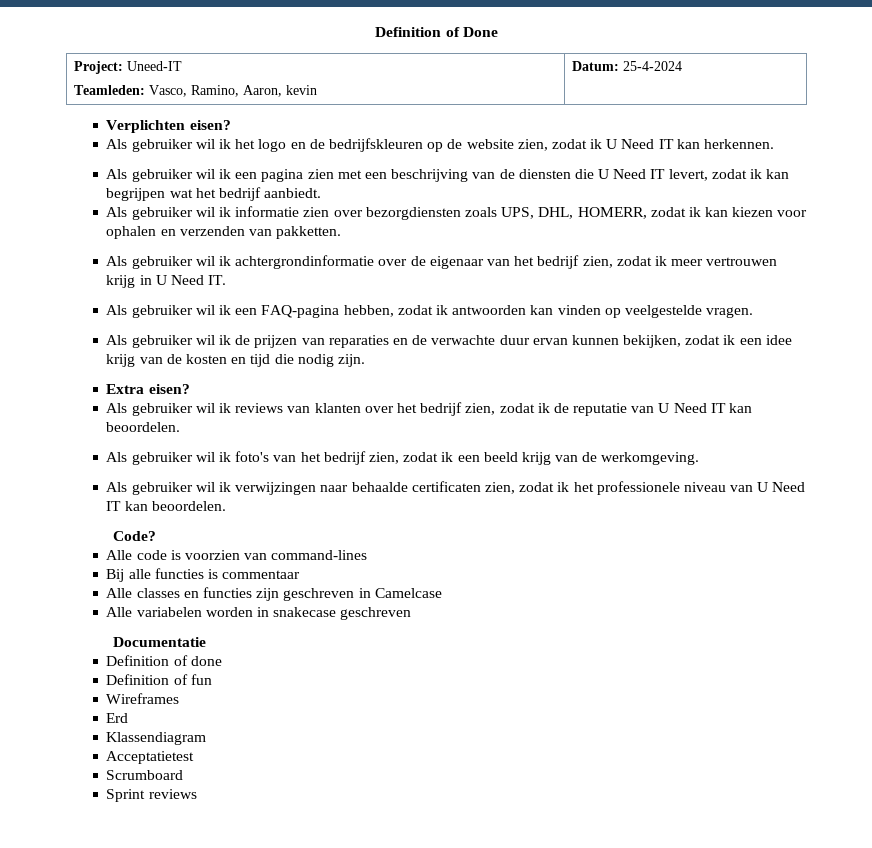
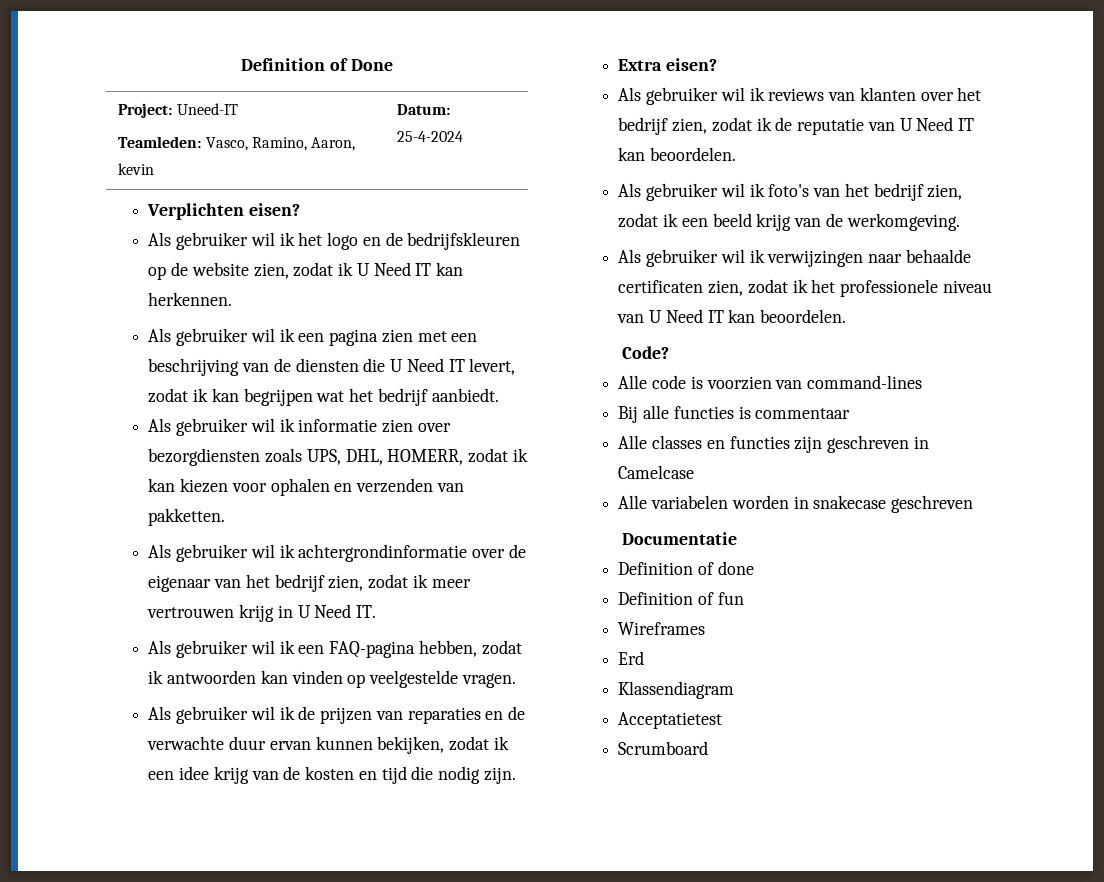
[106,789,197,802] // Sprint reviews -> (709, 748) none

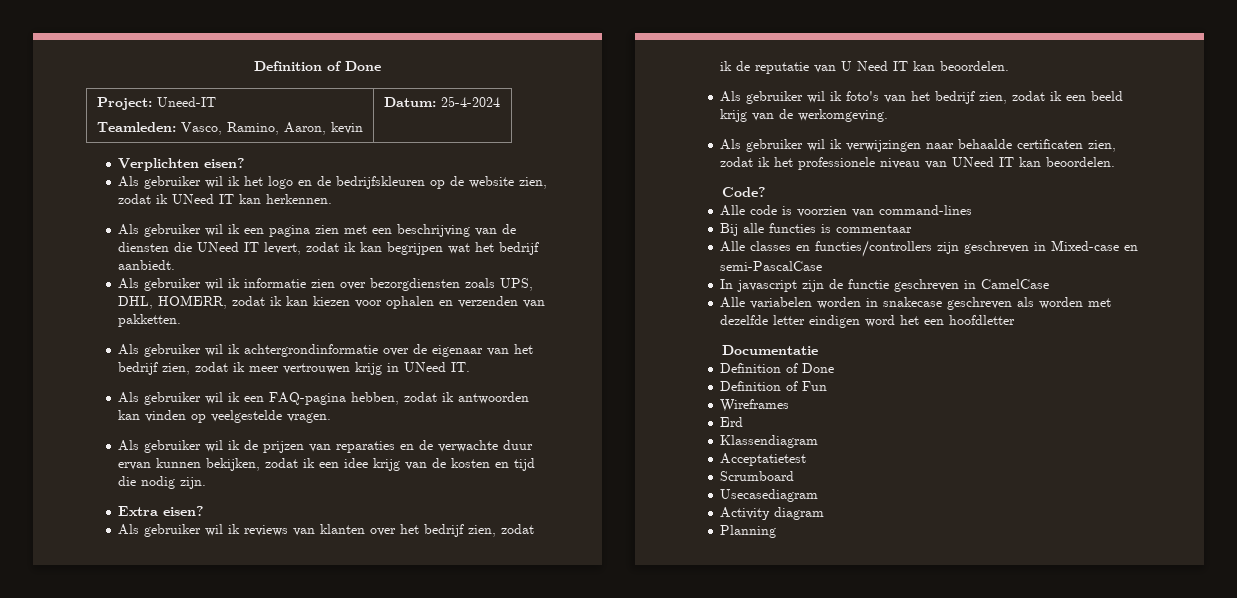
[356,262,411,276] U Need -> [172,194,215,204] UNeed
[390,358,444,372] U Need -> [197,242,240,252] UNeed
[297,604,352,618] U Need -> [404,362,447,372] UNeed
[649,309,703,323] U Need -> [952,157,995,167] UNeed
[729,436,790,449] functies -> [815,240,933,257] functies/controllers
[618,465,695,479] Camelcase -> [1051,240,1139,251] [720,261,823,271] [720,279,1050,292] Mixed-case en semi-PascalCase // In javascript zijn de functie geschreven in CamelCase
(974, 504) none -> [1017,297,1112,309] [720,315,1016,328] als worden met dezelfde letter eindigen word het een hoofdletter
[717,561,754,575] [618,592,744,605] done // Definition of fun -> [802,363,835,373] [720,381,828,391] Done // Definition of Fun
(709, 748) none -> [720,489,819,502] [720,507,825,520] [720,525,777,538] // Usecasediagram // Activity diagram // Planning

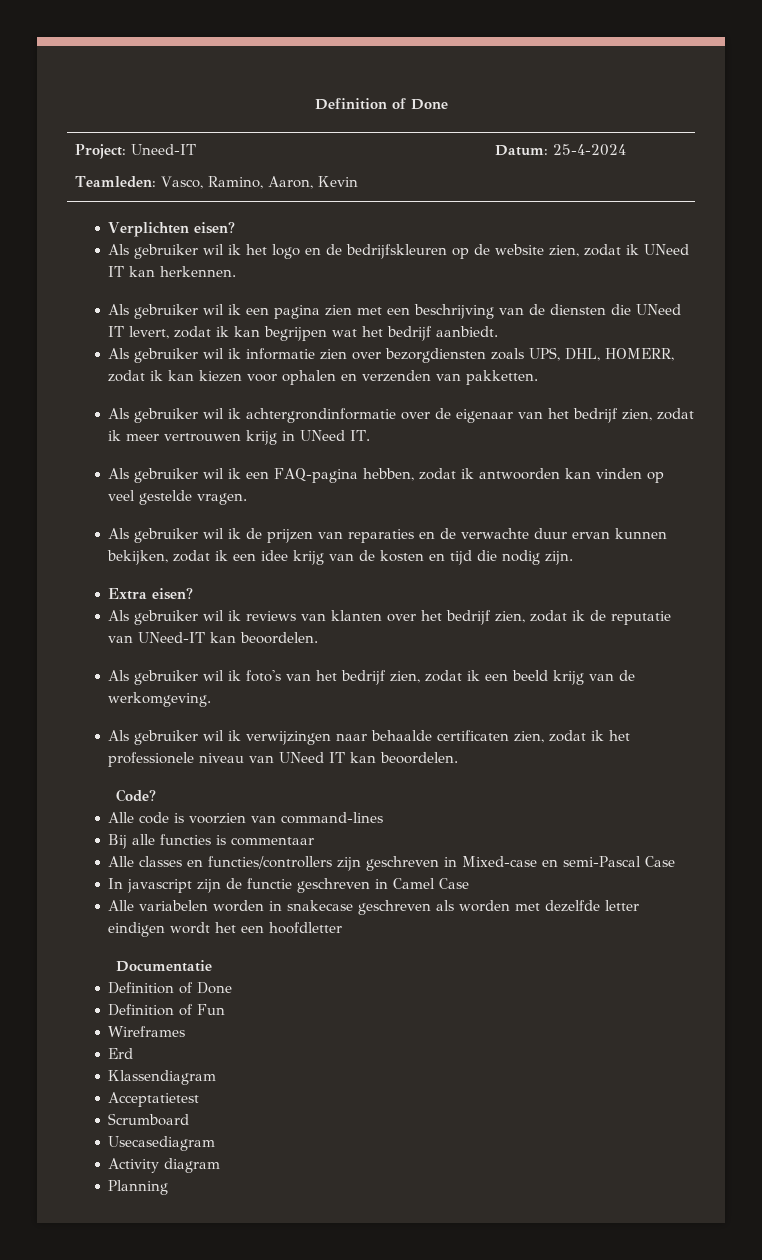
[330,122,363,134] kevin -> [317,176,358,187] Kevin
[211,410,283,423] veelgestelde -> [108,490,193,505] veel gestelde
[841,61,909,71] U Need IT -> [138,632,206,643] UNeed-IT
[720,261,823,271] semi-PascalCase -> [563,856,676,867] semi-Pascal Case
[981,279,1050,289] CamelCase -> [393,878,470,889] Camel Case
[865,315,896,327] word -> [170,922,211,934] wordt

